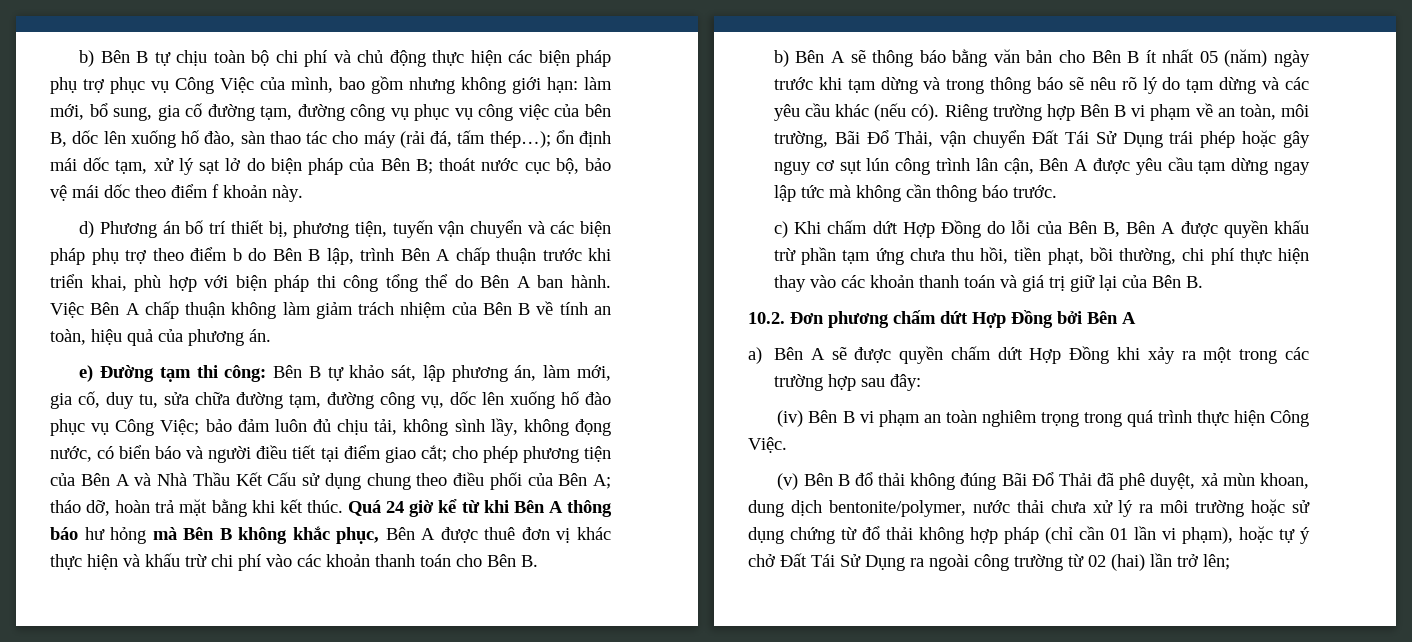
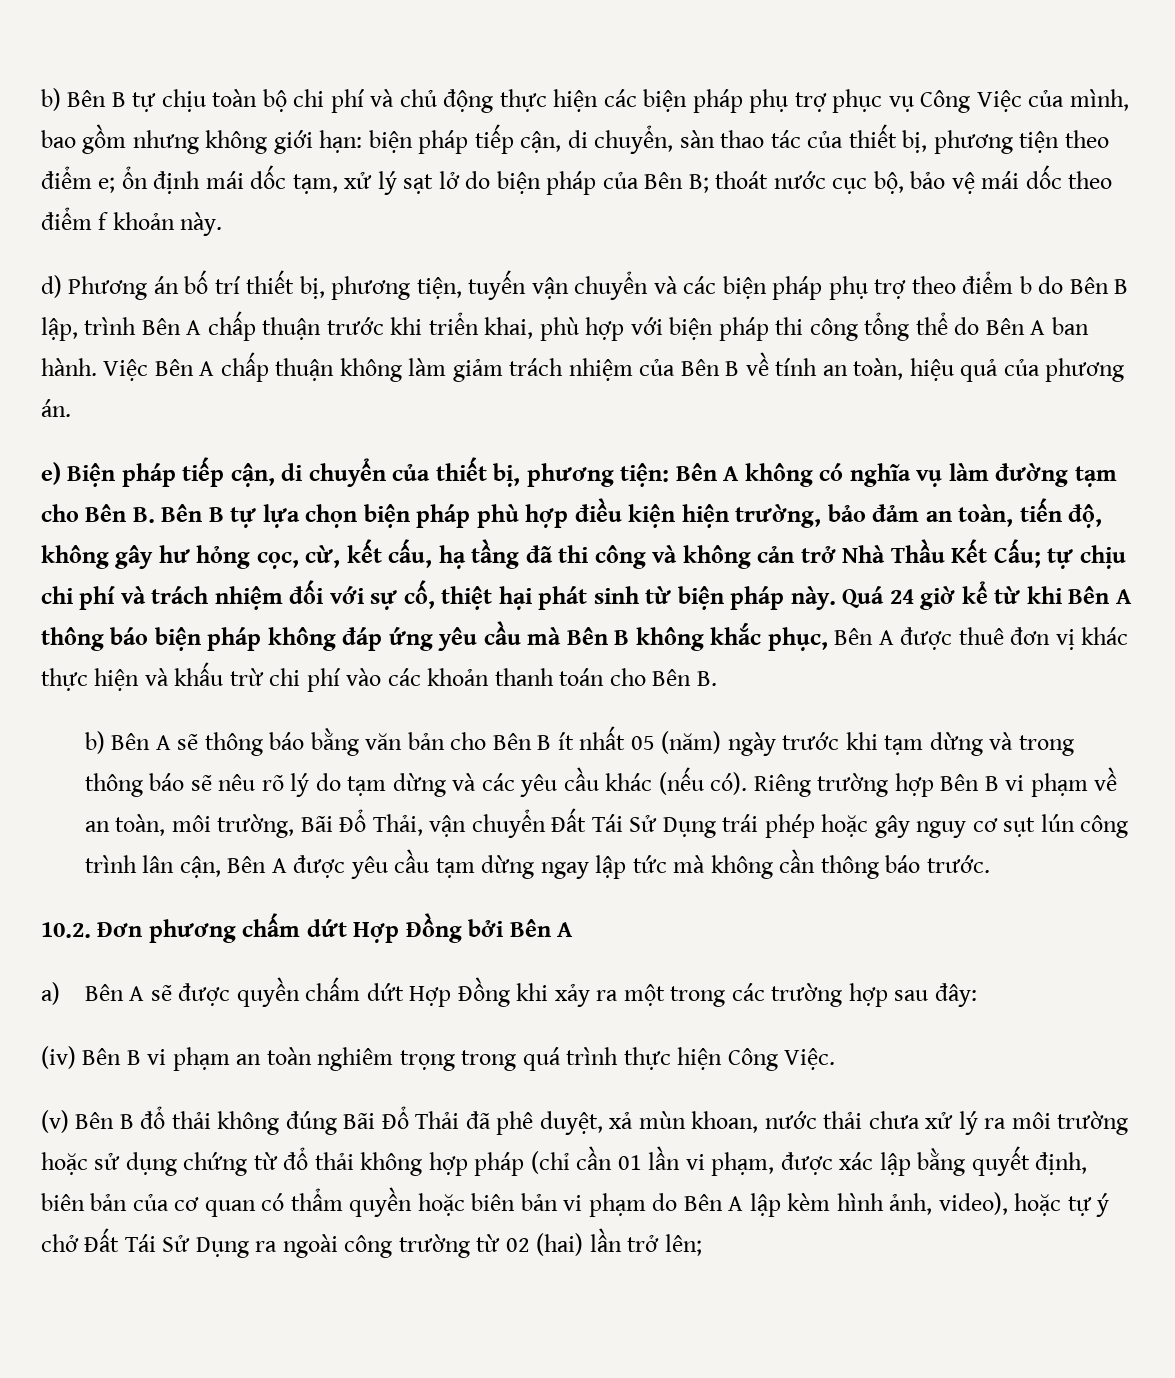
[584,77,612,90] [50,103,612,121] [50,130,551,148] làm mới, bổ sung, gia cố đường tạm, đường công vụ phục vụ công việc của bên B, dốc lên xuống hố đào, sàn thao tác cho máy (rải đá, tấm thép…); -> [368,124,1109,154] [41,166,116,193] biện pháp tiếp cận, di chuyển, sàn thao tác của thiết bị, phương tiện theo điểm e;
[100,365,612,382] [50,391,611,409] [50,418,612,436] [50,445,611,463] [50,472,611,490] [50,499,343,517] Đường tạm thi công: Bên B tự khảo sát, lập phương án, làm mới, gia cố, duy tu, sửa chữa đường tạm, đường công vụ, dốc lên xuống hố đào phục vụ Công Việc; bảo đảm luôn đủ chịu tải, không sình lầy, không đọng nước, có biển báo và người điều tiết tại điểm giao cắt; cho phép phương tiện của Bên A và Nhà Thầu Kết Cấu sử dụng chung theo điều phối của Bên A; tháo dỡ, hoàn trả mặt bằng khi kết thúc. -> [67,457,1117,487] [41,498,1103,528] [41,539,1126,569] [41,580,836,610] Biện pháp tiếp cận, di chuyển của thiết bị, phương tiện: Bên A không có nghĩa vụ làm đường tạm cho Bên B. Bên B tự lựa chọn biện pháp phù hợp điều kiện hiện trường, bảo đảm an toàn, tiến độ, không gây hư hỏng cọc, cừ, kết cấu, hạ tầng đã thi công và không cản trở Nhà Thầu Kết Cấu; tự chịu chi phí và trách nhiệm đối với sự cố, thiệt hại phát sinh từ biện pháp này.
[84,527,147,544] hư hỏng -> [154,621,521,651] biện pháp không đáp ứng yêu cầu
[773,220,1309,238] [773,247,1309,265] [773,275,1203,292] // c) Khi chấm dứt Hợp Đồng do lỗi của Bên B, Bên A được quyền khấu trừ phần tạm ứng chưa thu hồi, tiền phạt, bồi thường, chi phí thực hiện thay vào các khoản thanh toán và giá trị giữ lại của Bên B. -> (990, 864) none
[748,500,966,517] dung dịch bentonite/polymer, -> (759, 1122) none
[1182,527,1233,544] phạm), -> [711,1146,1088,1176] [41,1187,1008,1217] phạm, được xác lập bằng quyết định, biên bản của cơ quan có thẩm quyền hoặc biên bản vi phạm do Bên A lập kèm hình ảnh, video),

